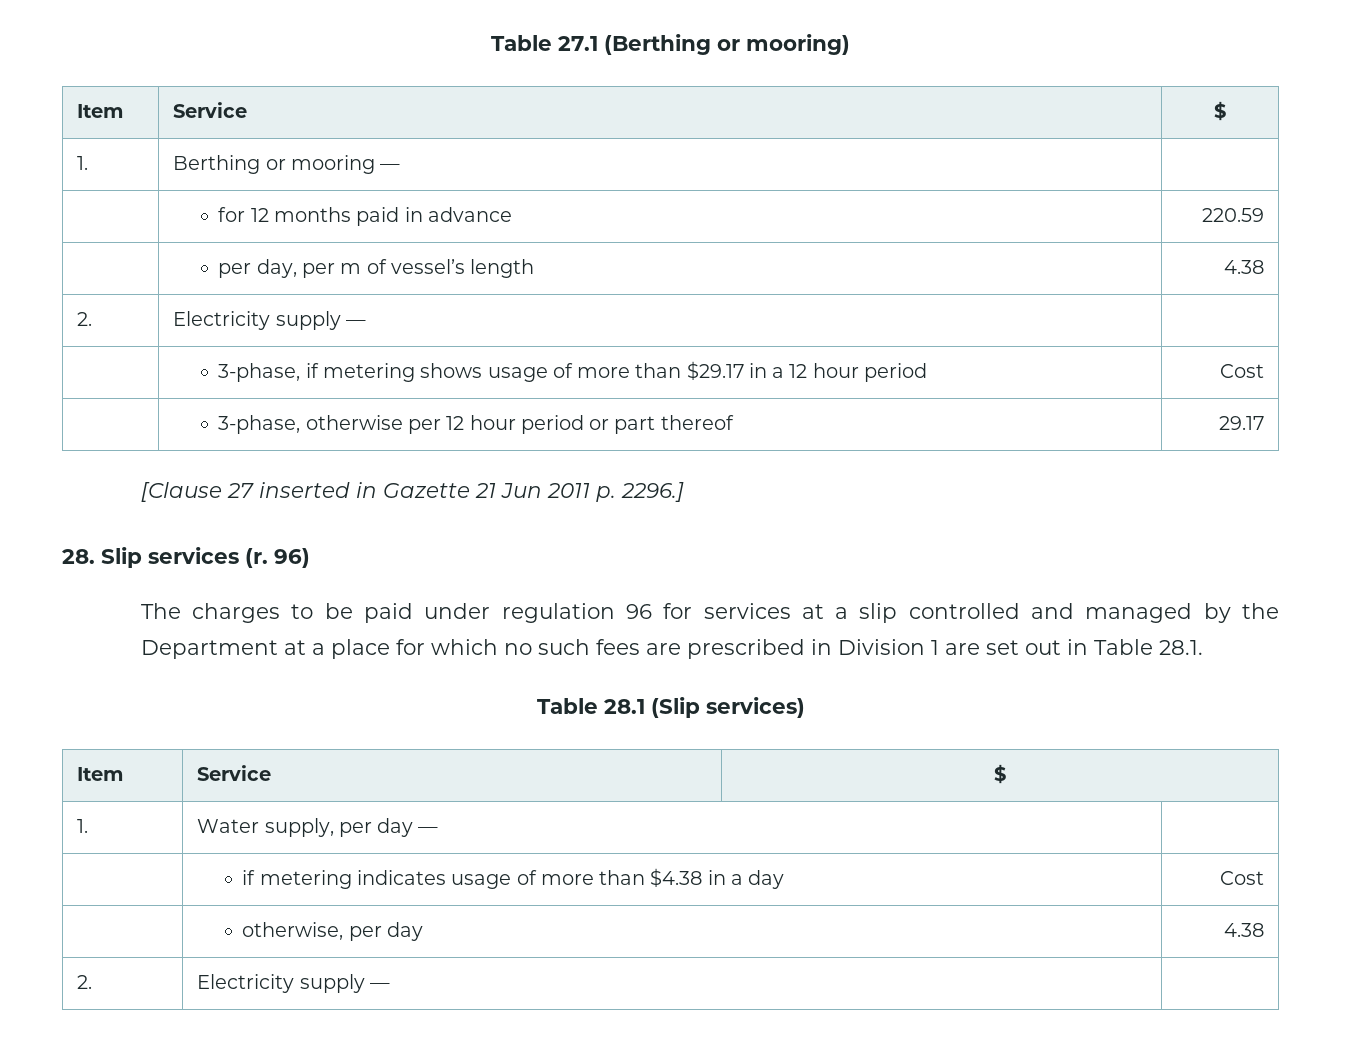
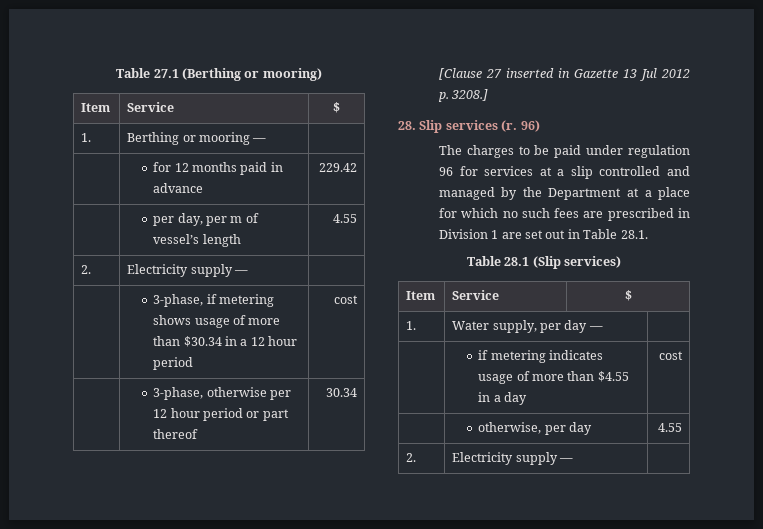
[1201,208,1264,222] 220.59 -> [318,163,357,172] 229.42
[1223,260,1264,274] 4.38 -> [332,214,357,223] 4.55
[686,361,744,380] $29.17 -> [183,336,222,347] $30.34
[1219,364,1264,378] Cost -> [333,295,358,304] cost
[1218,416,1264,430] 29.17 -> [325,388,357,397] 30.34
[474,482,684,502] 21 Jun 2011 p. 2296.] -> [622,68,690,81] [437,89,489,102] 13 Jul 2012 p. 3208.]
[650,868,703,887] $4.38 -> [597,371,629,382] $4.55
[1219,871,1264,885] Cost -> [658,351,683,360] cost
[1223,923,1264,937] 4.38 -> [657,423,682,432] 4.55

